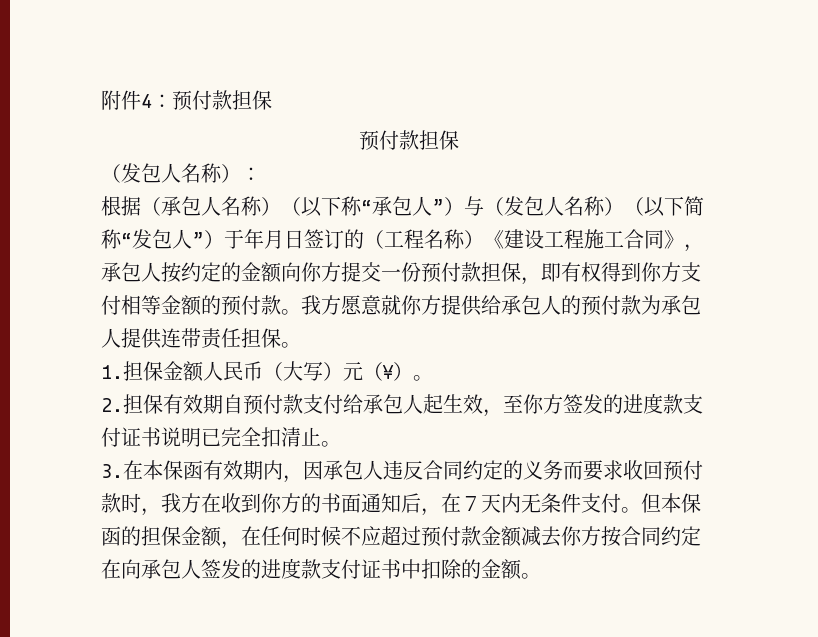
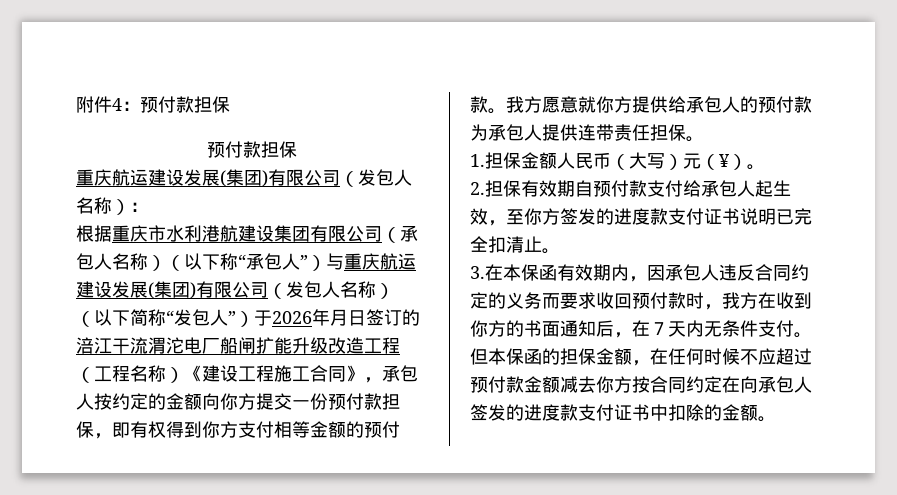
(459, 140) none -> [76,169,340,187] 重庆航运建设发展(集团)有限公司
(141, 206) none -> [112,225,382,242] 重庆市水利港航建设集团有限公司
(484, 206) none -> [344,253,416,270] [76,281,268,299] 重庆航运建设发展(集团)有限公司
(244, 239) none -> [272,311,312,324] 2026
(364, 239) none -> [76,337,400,354] 涪江干流渭沱电厂船闸扩能升级改造工程

